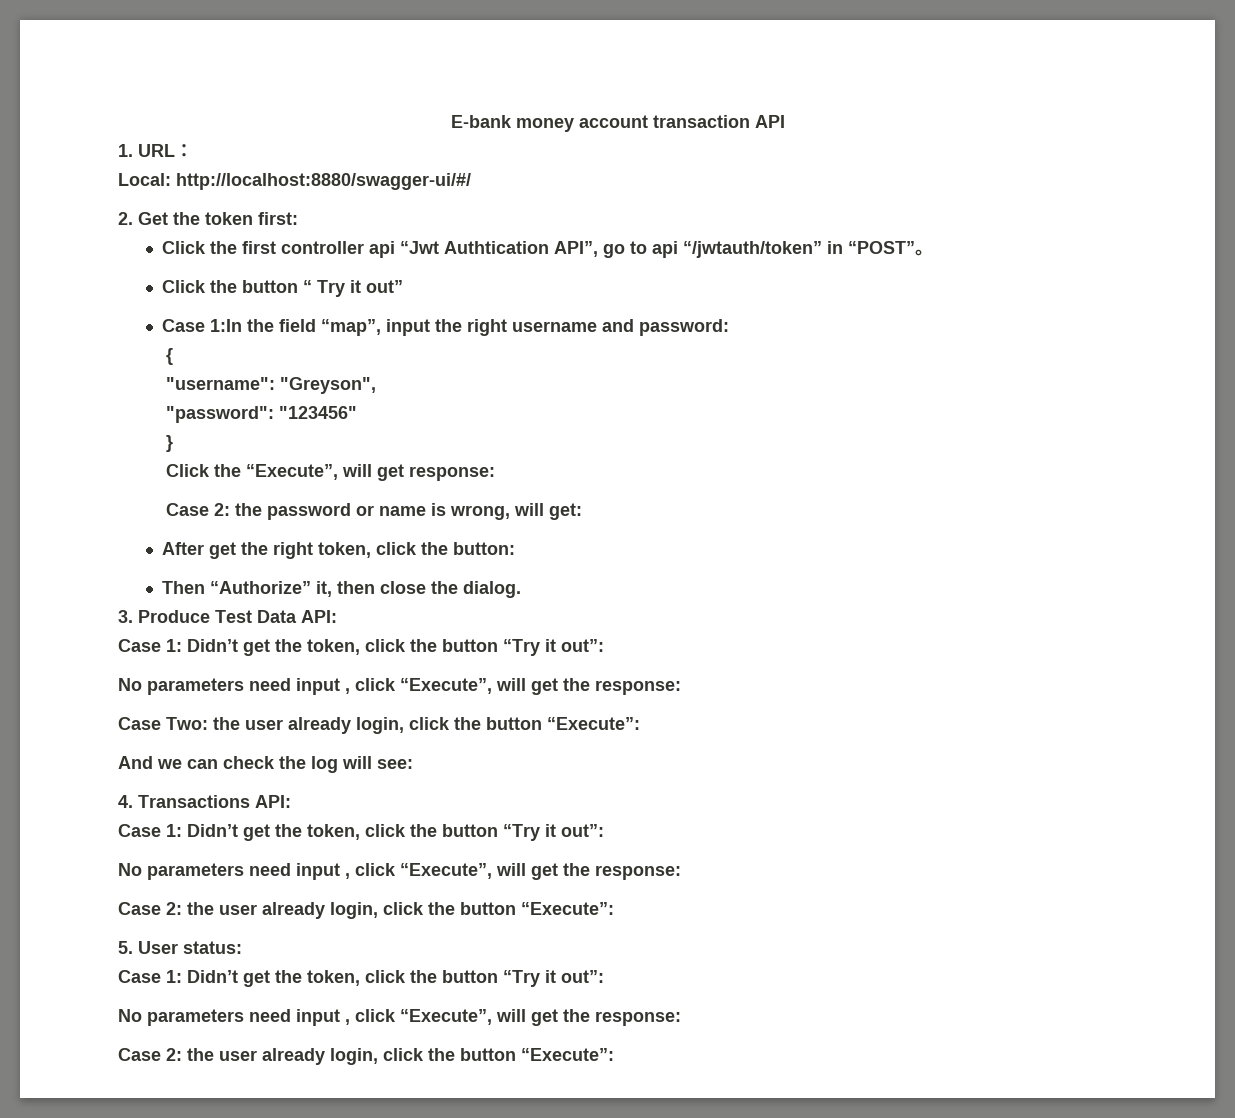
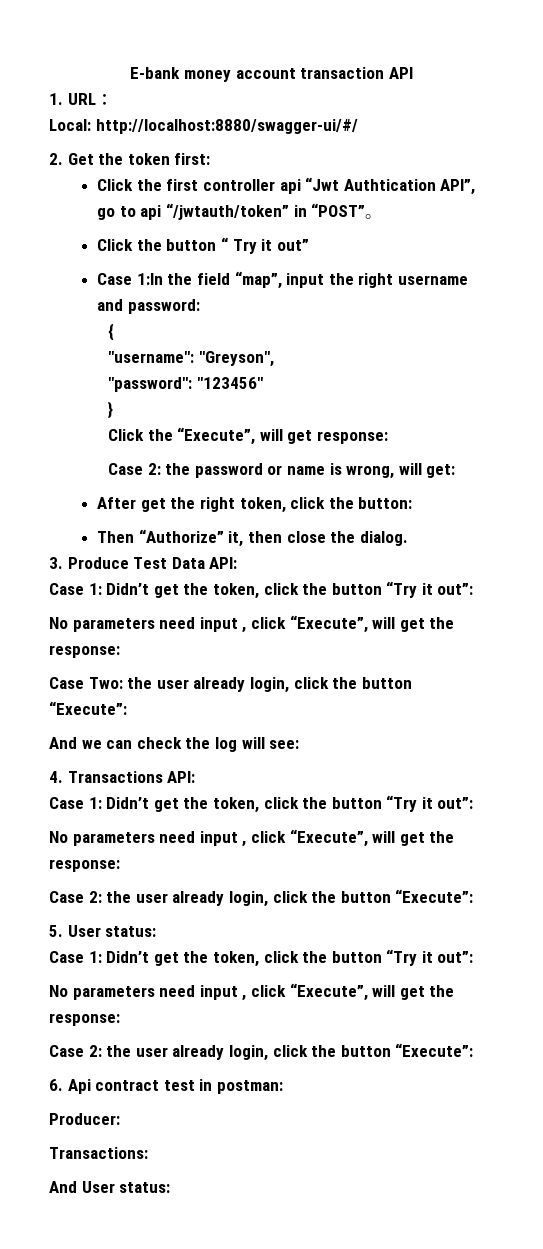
(614, 1054) none -> [49,1079,283,1094] [49,1113,120,1125] [49,1147,148,1159] [49,1181,171,1193] // 6. Api contract test in postman: // Producer: // Transactions: // And User status:

